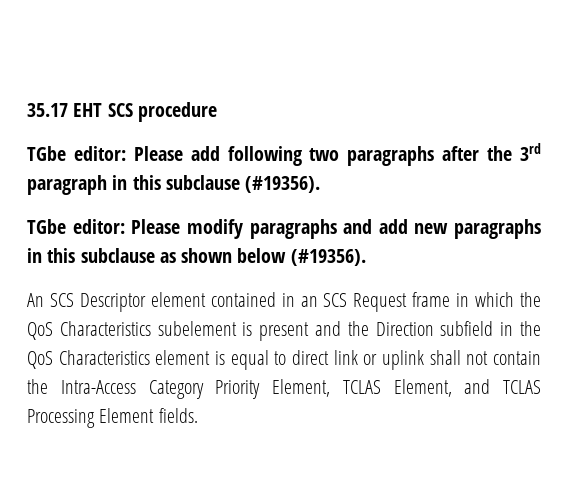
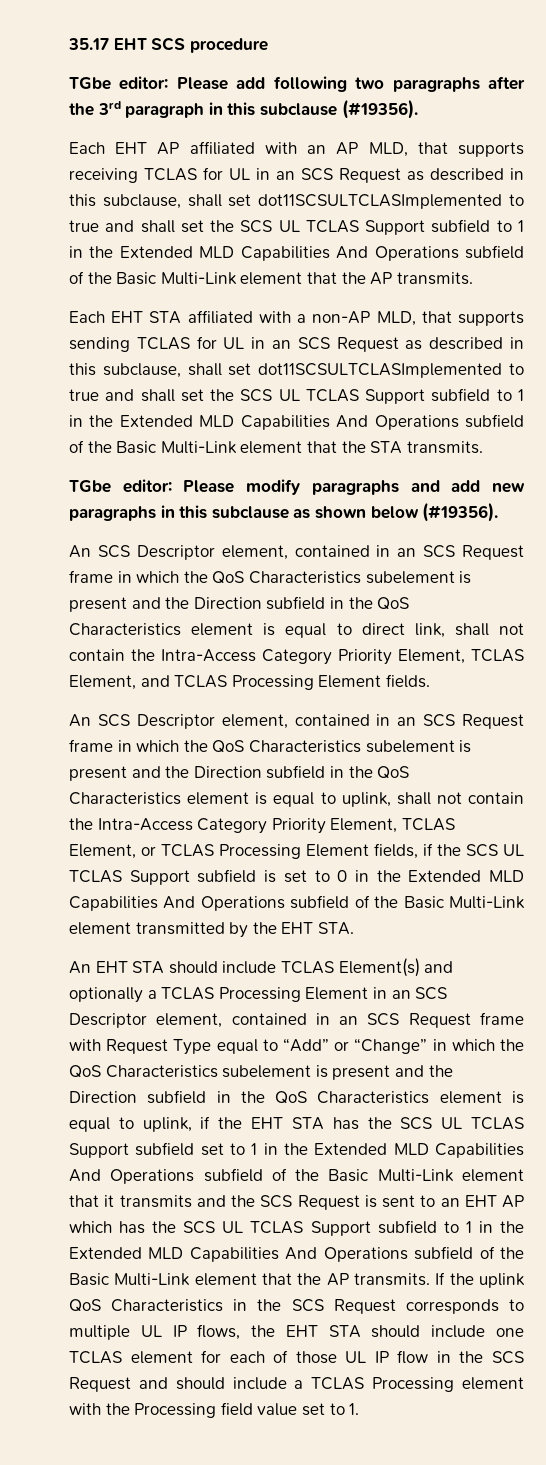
(321, 184) none -> [69,141,524,157] [69,167,524,183] [69,194,524,209] [69,219,524,235] [69,245,524,261] [69,271,473,285] [69,310,524,326] [69,336,524,352] [69,363,524,378] [69,388,524,404] [69,414,524,430] [69,440,483,454] // Each EHT AP affiliated with an AP MLD, that supports receiving TCLAS for UL in an SCS Request as described in this subclause, shall set dot11SCSULTCLASImplemented to true and shall set the SCS UL TCLAS Support subfield to 1 in the Extended MLD Capabilities And Operations subfield of the Basic Multi-Link element that the AP transmits. // Each EHT STA affiliated with a non-AP MLD, that supports sending TCLAS for UL in an SCS Request as described in this subclause, shall set dot11SCSULTCLASImplemented to true and shall set the SCS UL TCLAS Support subfield to 1 in the Extended MLD Capabilities And Operations subfield of the Basic Multi-Link element that the STA transmits.
[150,292,206,307] element -> [221,545,288,560] element,
[333,350,425,370] link or uplink -> [414,623,445,638] link,
(198, 415) none -> [69,714,524,729] [69,739,472,753] [69,765,410,781] [69,792,524,807] [69,818,455,834] [69,843,524,859] [69,869,524,885] [69,895,525,911] [69,922,354,938] [69,958,454,977] [69,987,448,1003] [69,1012,524,1028] [69,1038,524,1055] [69,1065,453,1080] [69,1090,524,1104] [69,1116,524,1132] [69,1142,524,1158] [69,1168,524,1184] [69,1195,524,1210] [69,1220,524,1236] [69,1246,524,1262] [69,1272,525,1288] [69,1299,524,1314] [69,1324,524,1340] [69,1350,524,1364] [69,1377,524,1392] [69,1402,360,1418] // An SCS Descriptor element, contained in an SCS Request frame in which the QoS Characteristics subelement is present and the Direction subfield in the QoS Characteristics element is equal to uplink, shall not contain the Intra-Access Category Priority Element, TCLAS Element, or TCLAS Processing Element fields, if the SCS UL TCLAS Support subfield is set to 0 in the Extended MLD Capabilities And Operations subfield of the Basic Multi-Link element transmitted by the EHT STA. // An EHT STA should include TCLAS Element(s) and optionally a TCLAS Processing Element in an SCS Descriptor element, contained in an SCS Request frame with Request Type equal to “Add” or “Change” in which the QoS Characteristics subelement is present and the Direction subfield in the QoS Characteristics element is equal to uplink, if the EHT STA has the SCS UL TCLAS Support subfield set to 1 in the Extended MLD Capabilities And Operations subfield of the Basic Multi-Link element that it transmits and the SCS Request is sent to an EHT AP which has the SCS UL TCLAS Support subfield to 1 in the Extended MLD Capabilities And Operations subfield of the Basic Multi-Link element that the AP transmits. If the uplink QoS Characteristics in the SCS Request corresponds to multiple UL IP flows, the EHT STA should include one TCLAS element for each of those UL IP flow in the SCS Request and should include a TCLAS Processing element with the Processing field value set to 1.

